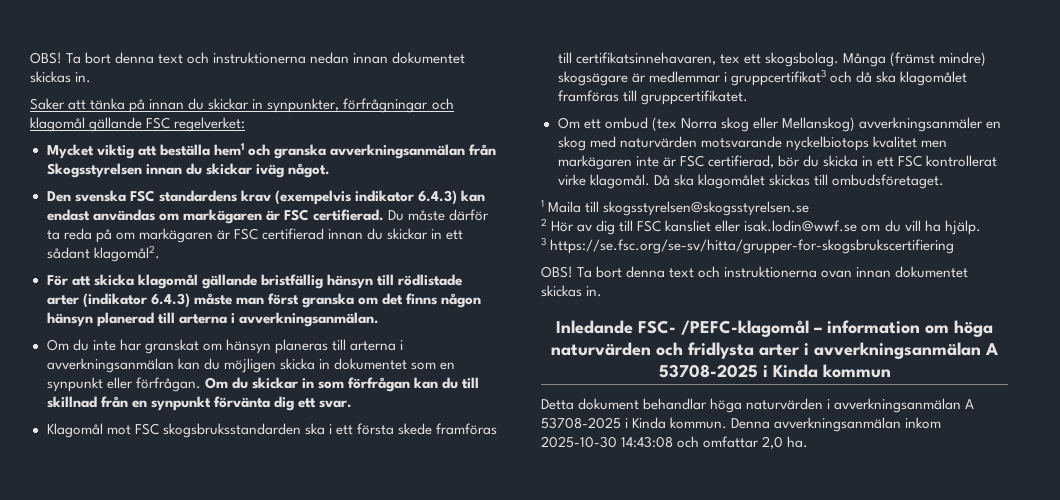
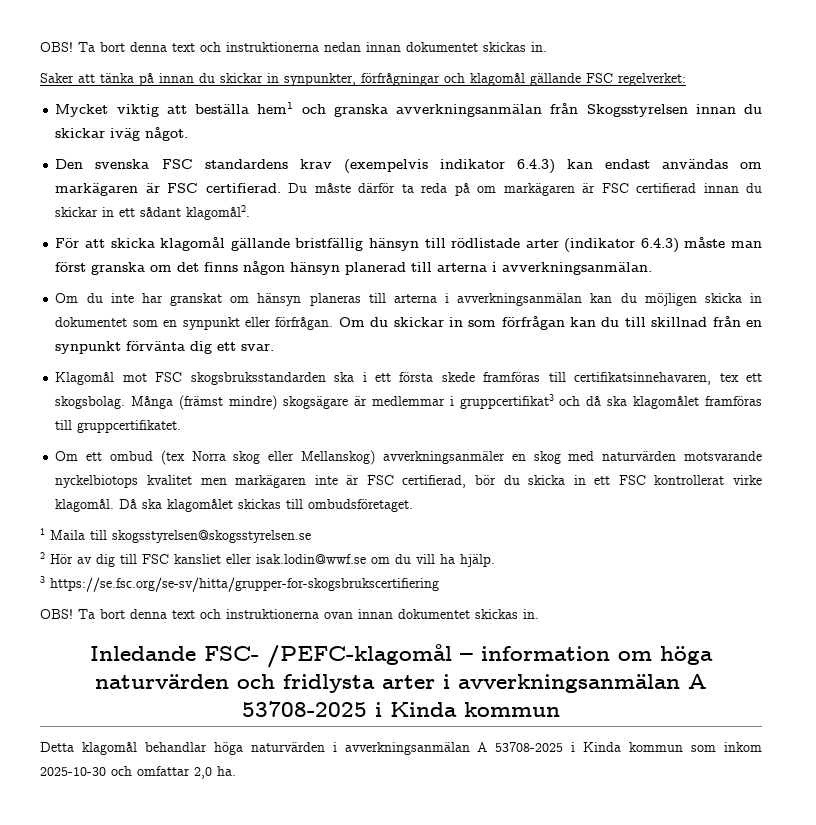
[578,398,640,410] dokument -> [81,742,137,755] klagomål
[670,417,902,432] kommun. Denna avverkningsanmälan -> [629,742,717,752] kommun som
[621,436,674,448] 14:43:08 -> (106, 771) none

